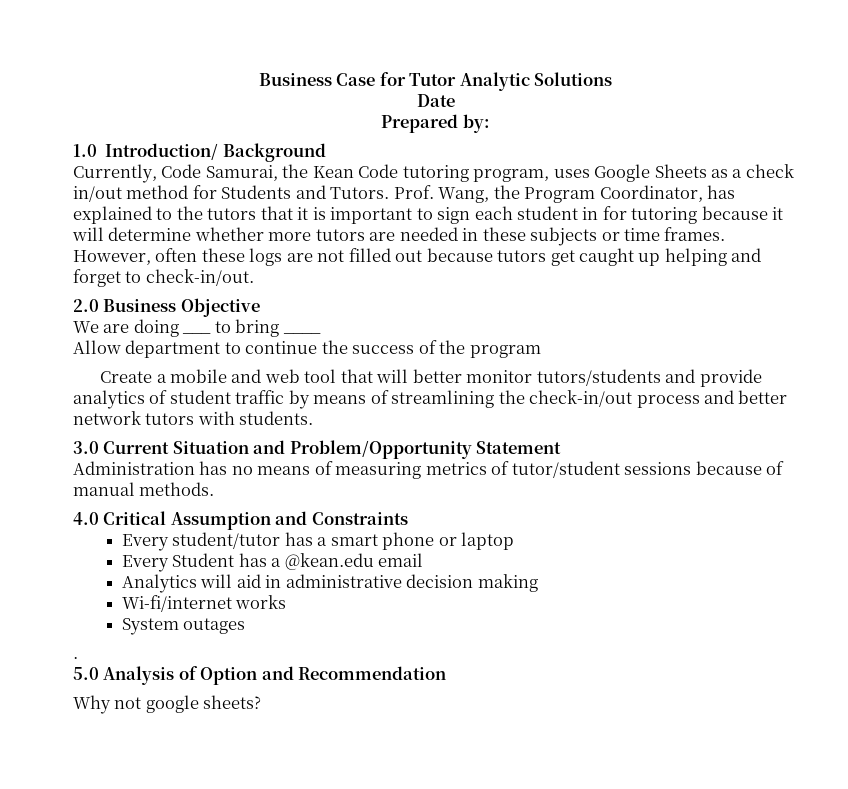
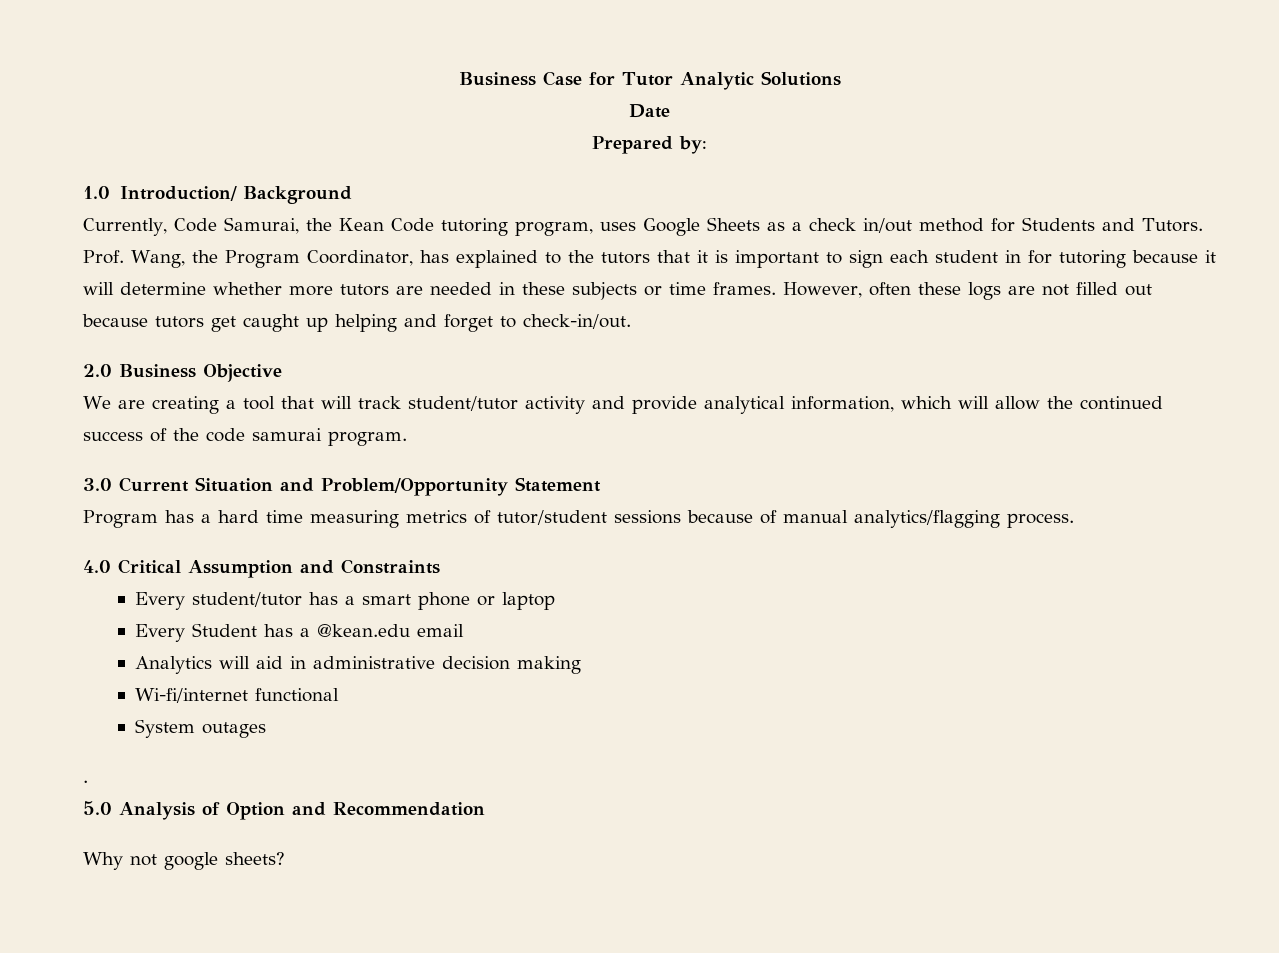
[133,319,212,337] [214,319,321,337] [73,340,541,358] [100,369,762,387] [73,390,788,409] [73,411,314,425] doing ___ to bring ____ // Allow department to continue the success of the program // Create a mobile and web tool that will better monitor tutors/students and provide analytics of student traffic by means of streamlining the check-in/out process and better network tutors with students. -> [151,396,1163,414] [83,428,407,446] creating a tool that will track student/tutor activity and provide analytical information, which will allow the continued success of the code samurai program.
[73,461,333,475] Administration has no means of -> [83,510,303,528] Program has a hard time
[139,482,215,496] methods. -> [854,510,1074,528] analytics/flagging process.
[235,595,287,609] works -> [254,688,339,702] functional

